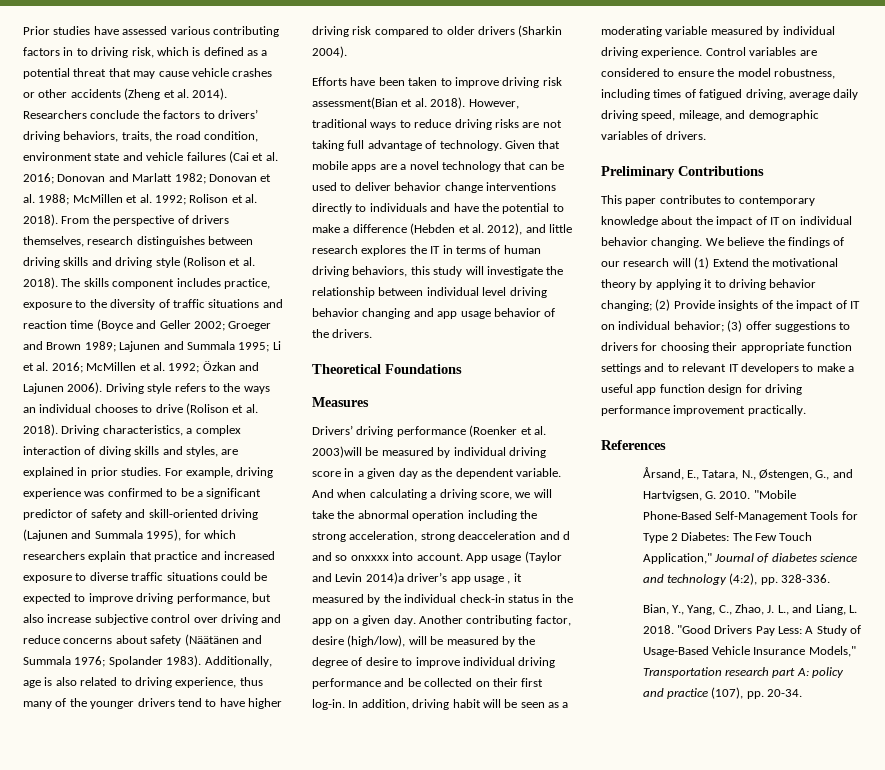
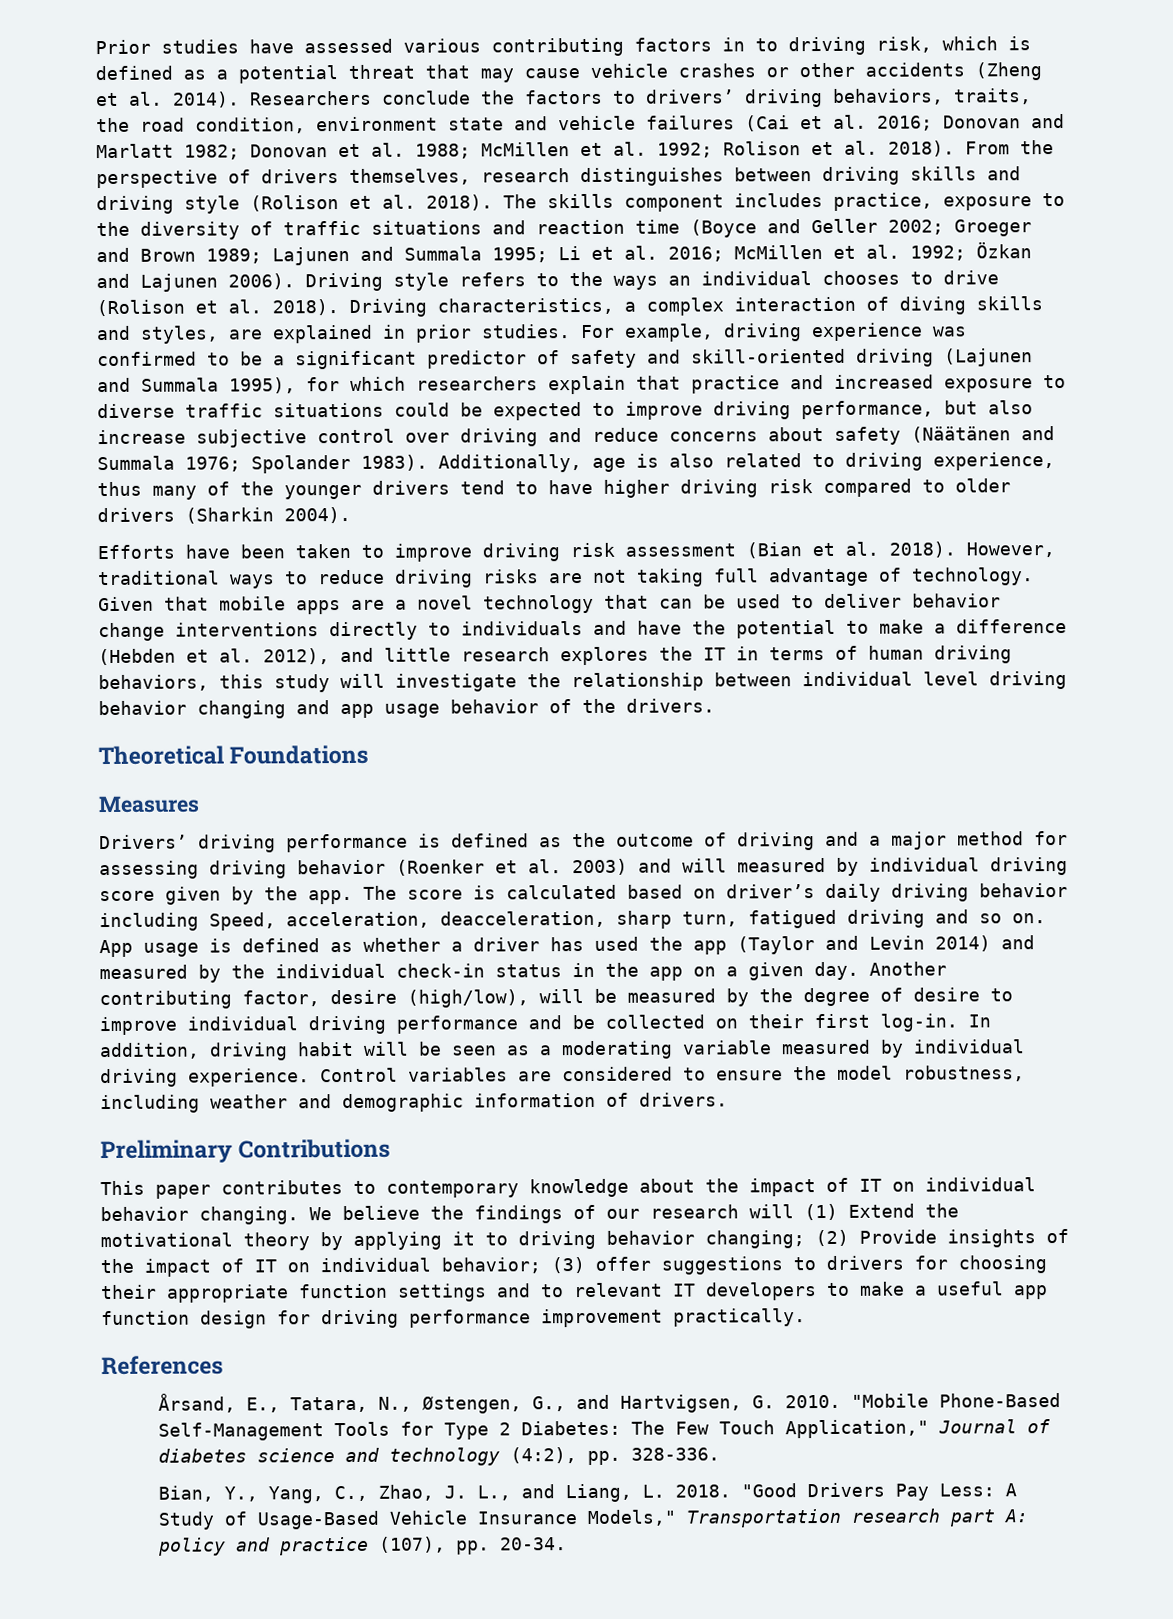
[312,97,398,109] assessment(Bian -> [625,542,802,559] assessment (Bian
[469,425,546,437] [312,446,379,458] (Roenker et al. 2003)will be -> [418,830,1068,851] [99,858,727,880] is defined as the outcome of driving and a major method for assessing driving behavior (Roenker et al. 2003) and will
[344,468,561,479] [312,489,552,500] [312,510,537,521] [312,531,570,542] [312,551,562,563] [312,572,522,584] in a given day as the dependent variable. And when calculating a driving score, we will take the abnormal operation including the strong acceleration, strong deacceleration and d and so onxxxx into account. App usage (Taylor and Levin 2014)a driver’s app usage , it -> [165,882,1068,905] [99,909,1046,932] [99,935,1035,958] given by the app. The score is calculated based on driver’s daily driving behavior including Speed, acceleration, deacceleration, sharp turn, fatigued driving and so on. App usage is defined as whether a driver has used the app (Taylor and Levin 2014) and
[653,89,859,100] [601,110,722,121] times of fatigued driving, average daily driving speed, mileage, -> [210,1094,288,1109] weather
[601,131,648,140] variables -> [474,1092,596,1108] information

